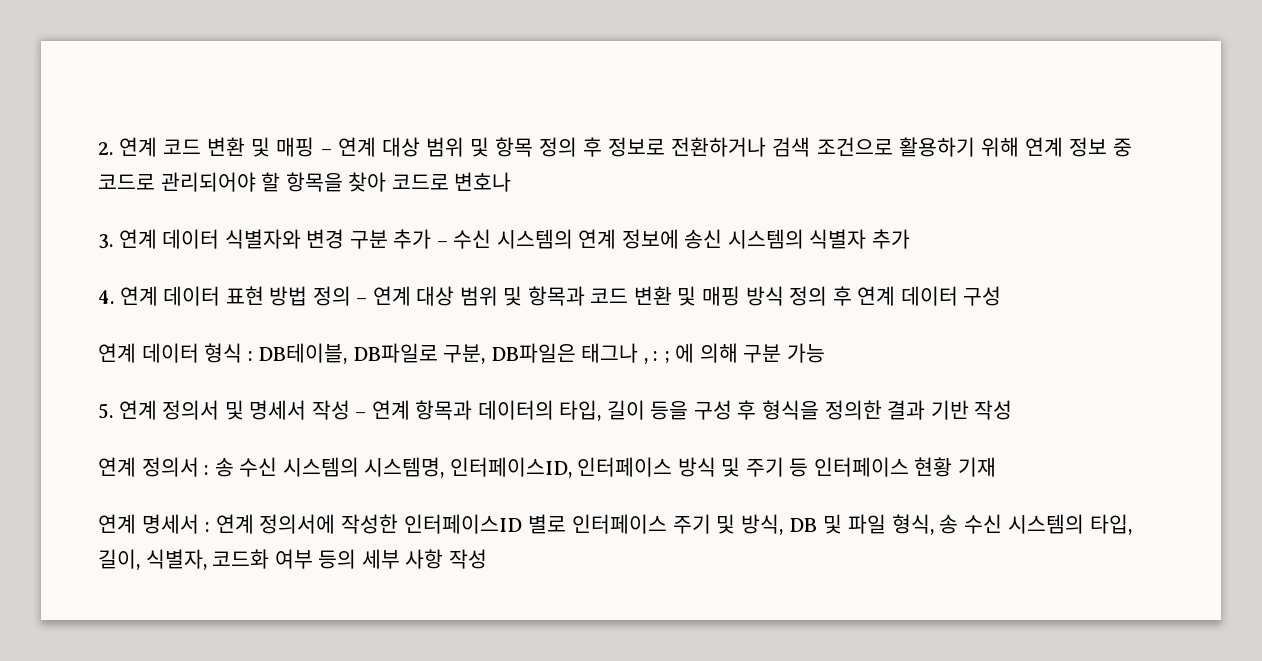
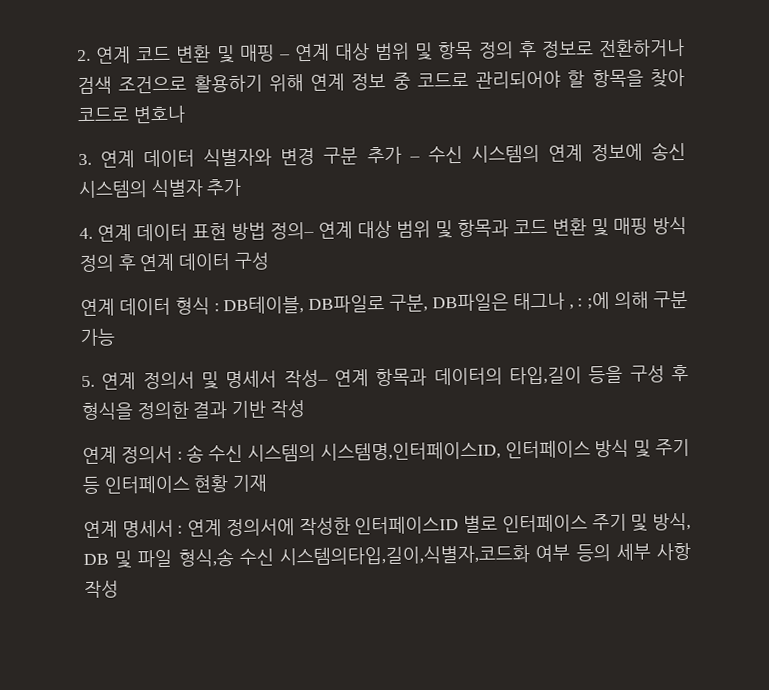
[312,286,368,306] 정의 – -> [270,221,314,240] 정의–
[663,343,695,364] ; 에 -> [587,292,611,310] ;에
[311,400,367,420] 작성 – -> [283,369,328,388] 작성–
[559,400,645,421] 타입, 길이 -> [508,366,582,385] 타입,길이
[364,457,572,478] 시스템명, 인터페이스ID, -> [319,441,501,461] 시스템명,인터페이스ID,
[891,514,1133,535] [98,549,270,570] 형식, 송 수신 시스템의 타입, 길이, 식별자, 코드화 -> [177,545,531,567] 형식,송 수신 시스템의타입,길이,식별자,코드화

